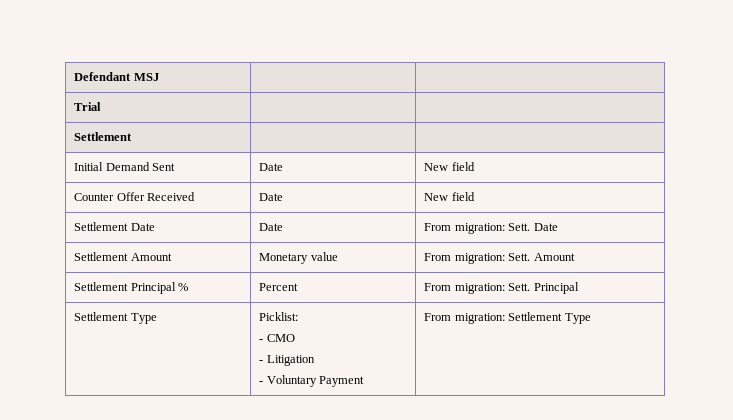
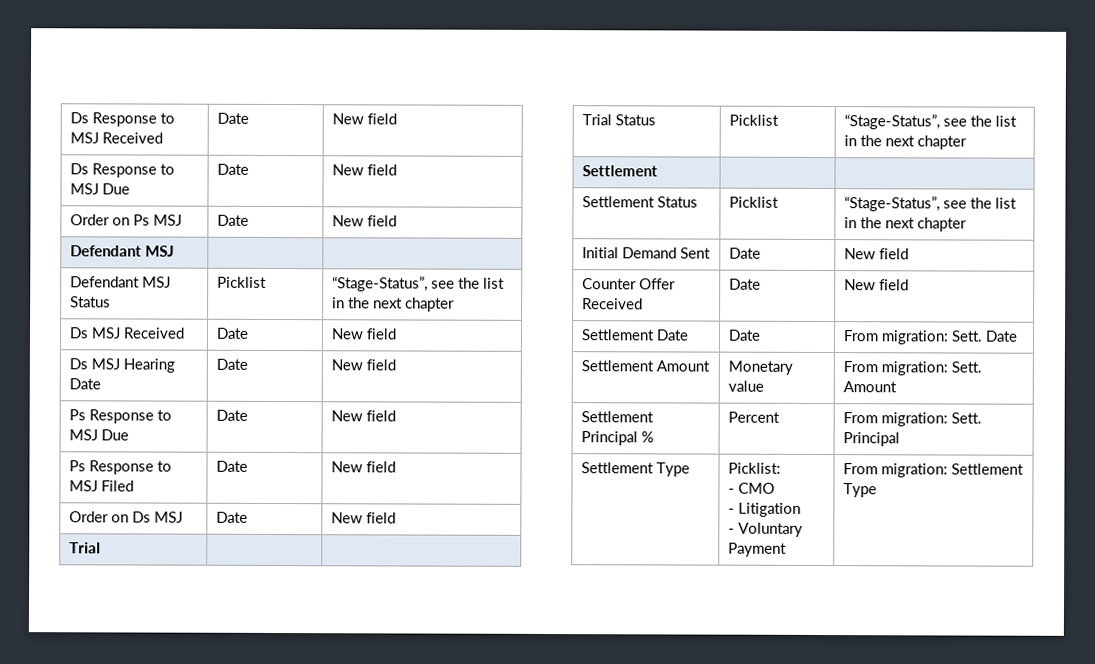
[74,72,159,81] [74,102,102,111] [74,132,133,141] Defendant MSJ | | // Trial | | // Settlement | | -> [69,112,175,127] [69,132,163,144] [216,112,249,124] [331,113,397,125] [69,163,175,178] [69,183,130,195] [216,163,249,175] [331,164,397,176] [69,214,182,226] [216,214,249,226] [331,215,397,227] [69,245,174,257] [69,276,171,288] [69,296,111,308] [216,276,267,288] [331,276,505,292] [331,297,455,312] [68,327,185,339] [215,327,249,339] [330,328,397,340] [68,358,175,373] [68,378,101,390] [215,358,248,370] [330,359,396,371] [68,409,172,424] [68,429,129,441] [215,409,248,421] [330,410,396,422] [68,460,172,475] [68,480,134,492] [215,460,248,472] [330,461,396,473] [68,511,183,523] [215,511,248,523] [330,512,396,524] [68,542,101,554] [581,114,656,126] [728,114,779,126] [843,114,1017,130] [843,135,967,150] [581,165,658,177] [581,196,698,208] [728,196,779,208] [843,196,1017,212] [843,217,967,232] Ds Response to MSJ Received | Date | New field // Ds Response to MSJ Due | Date | New field // Order on Ps MSJ | Date | New field // Defendant MSJ | | // Defendant MSJ Status | Picklist | “Stage-Status”, see the list in the next chapter // Ds MSJ Received | Date | New field // Ds MSJ Hearing Date | Date | New field // Ps Response to MSJ Due | Date | New field // Ps Response to MSJ Filed | Date | New field // Order on Ds MSJ | Date | New field // Trial | | // Trial Status | Picklist | “Stage-Status”, see the list in the next chapter // Settlement | | // Settlement Status | Picklist | “Stage-Status”, see the list in the next chapter

